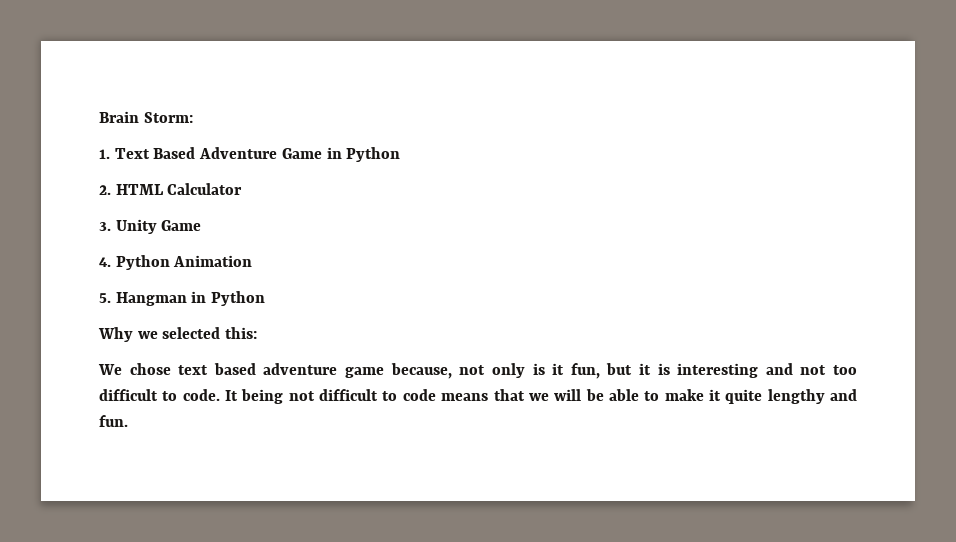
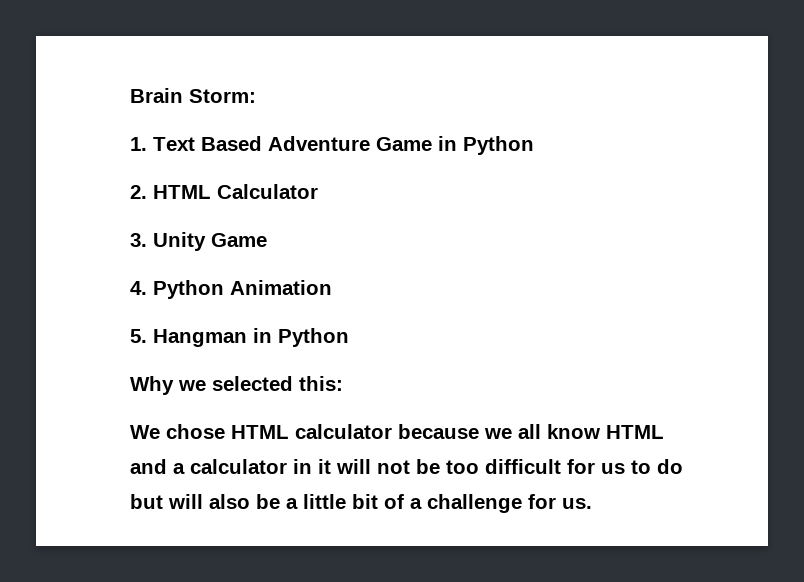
[178,363,857,379] [99,389,858,404] [99,415,128,427] text based adventure game because, not only is it fun, but it is interesting and not too difficult to code. It being not difficult to code means that we will be able to make it quite lengthy and fun. -> [231,424,664,439] [130,459,683,474] [130,494,592,513] HTML calculator because we all know HTML and a calculator in it will not be too difficult for us to do but will also be a little bit of a challenge for us.

